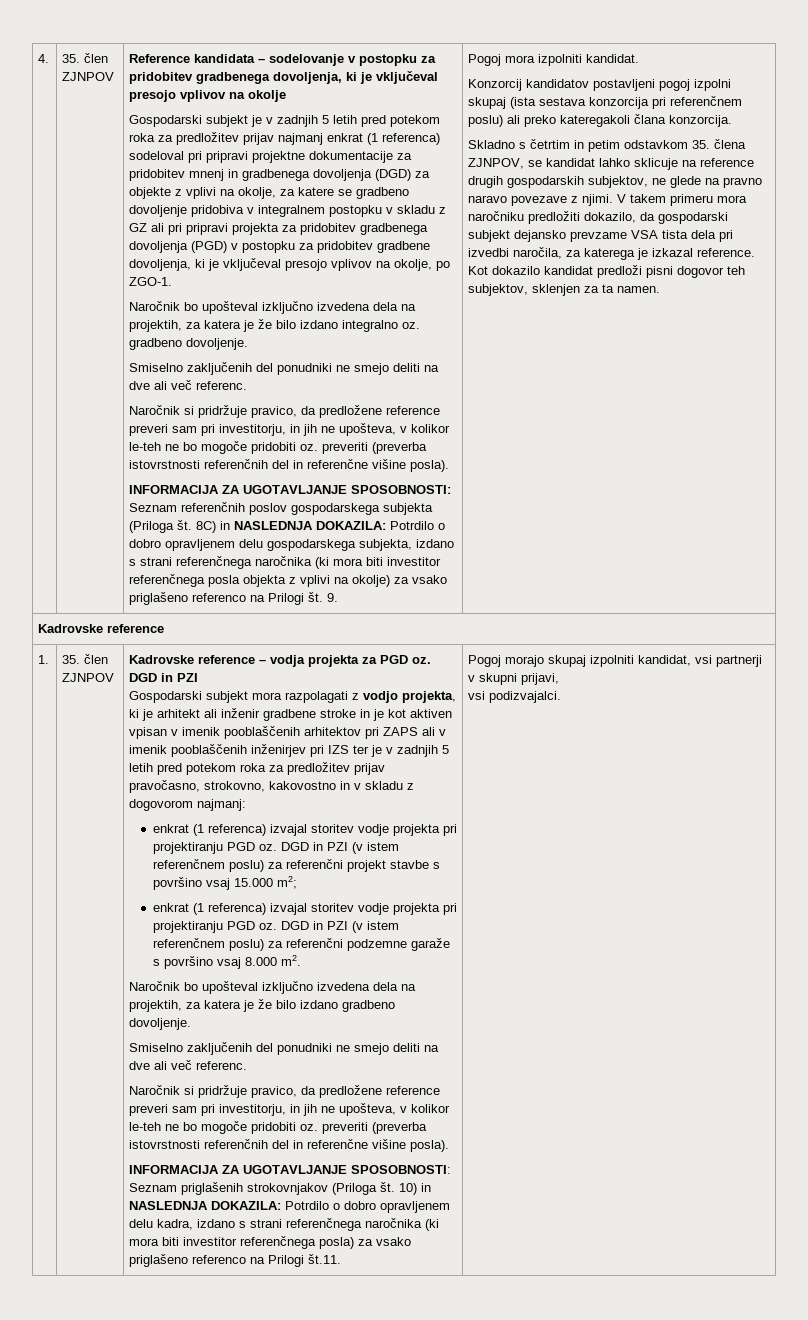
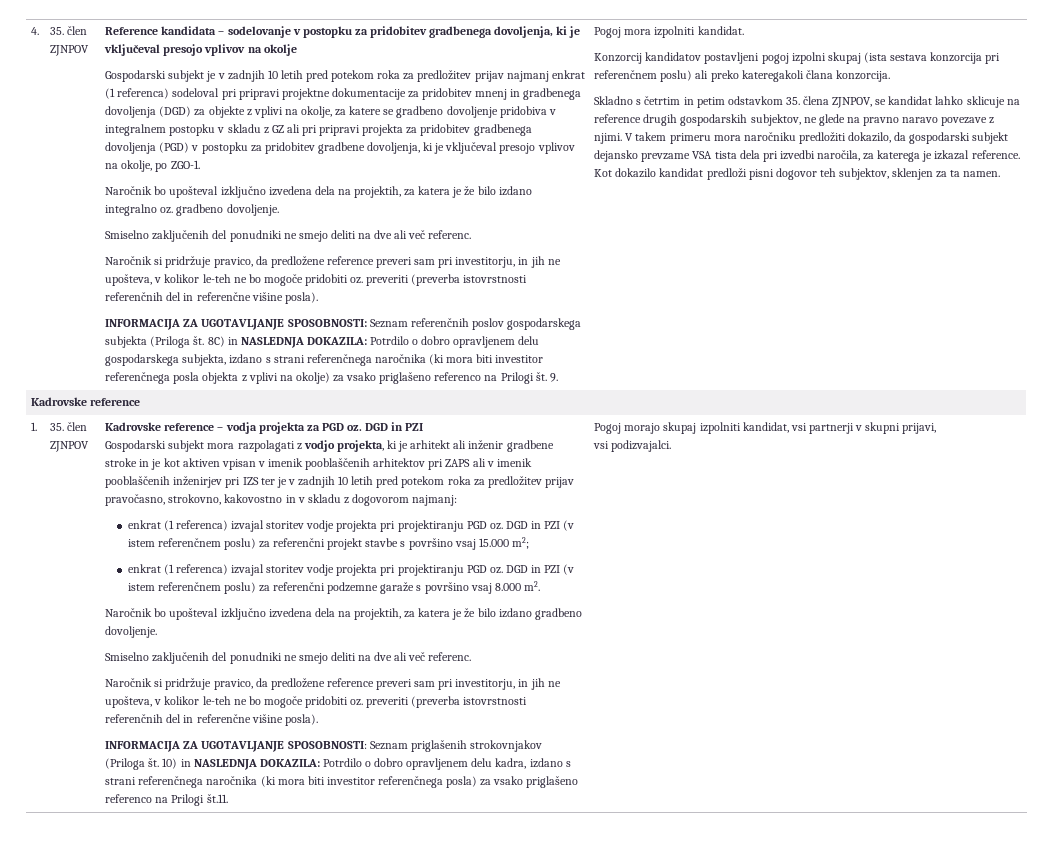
[322,115,330,124] 5 -> [267,70,278,79] 10
[442,745,450,754] 5 -> [338,476,349,485] 10

